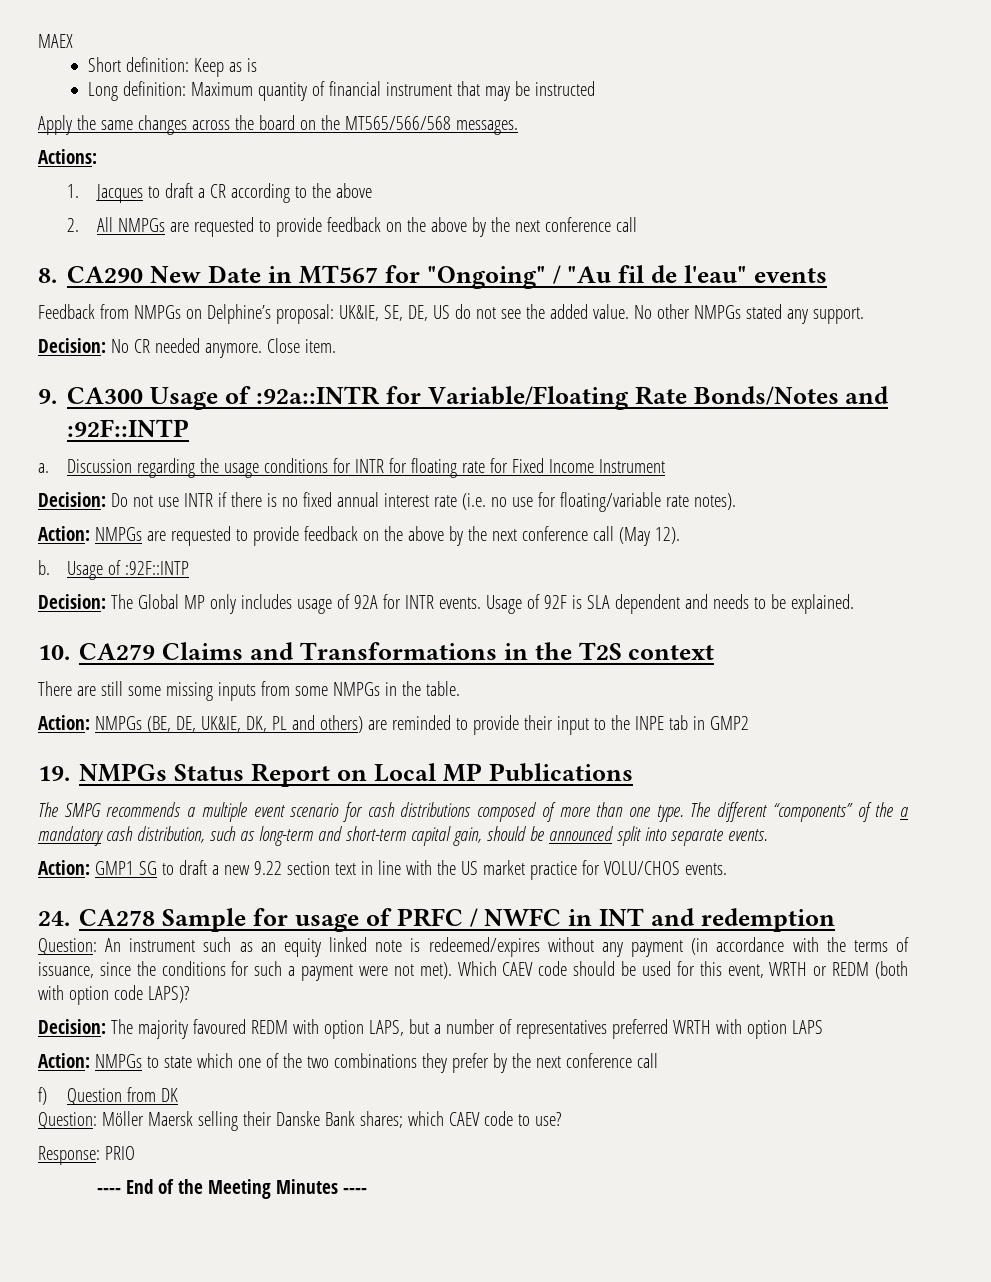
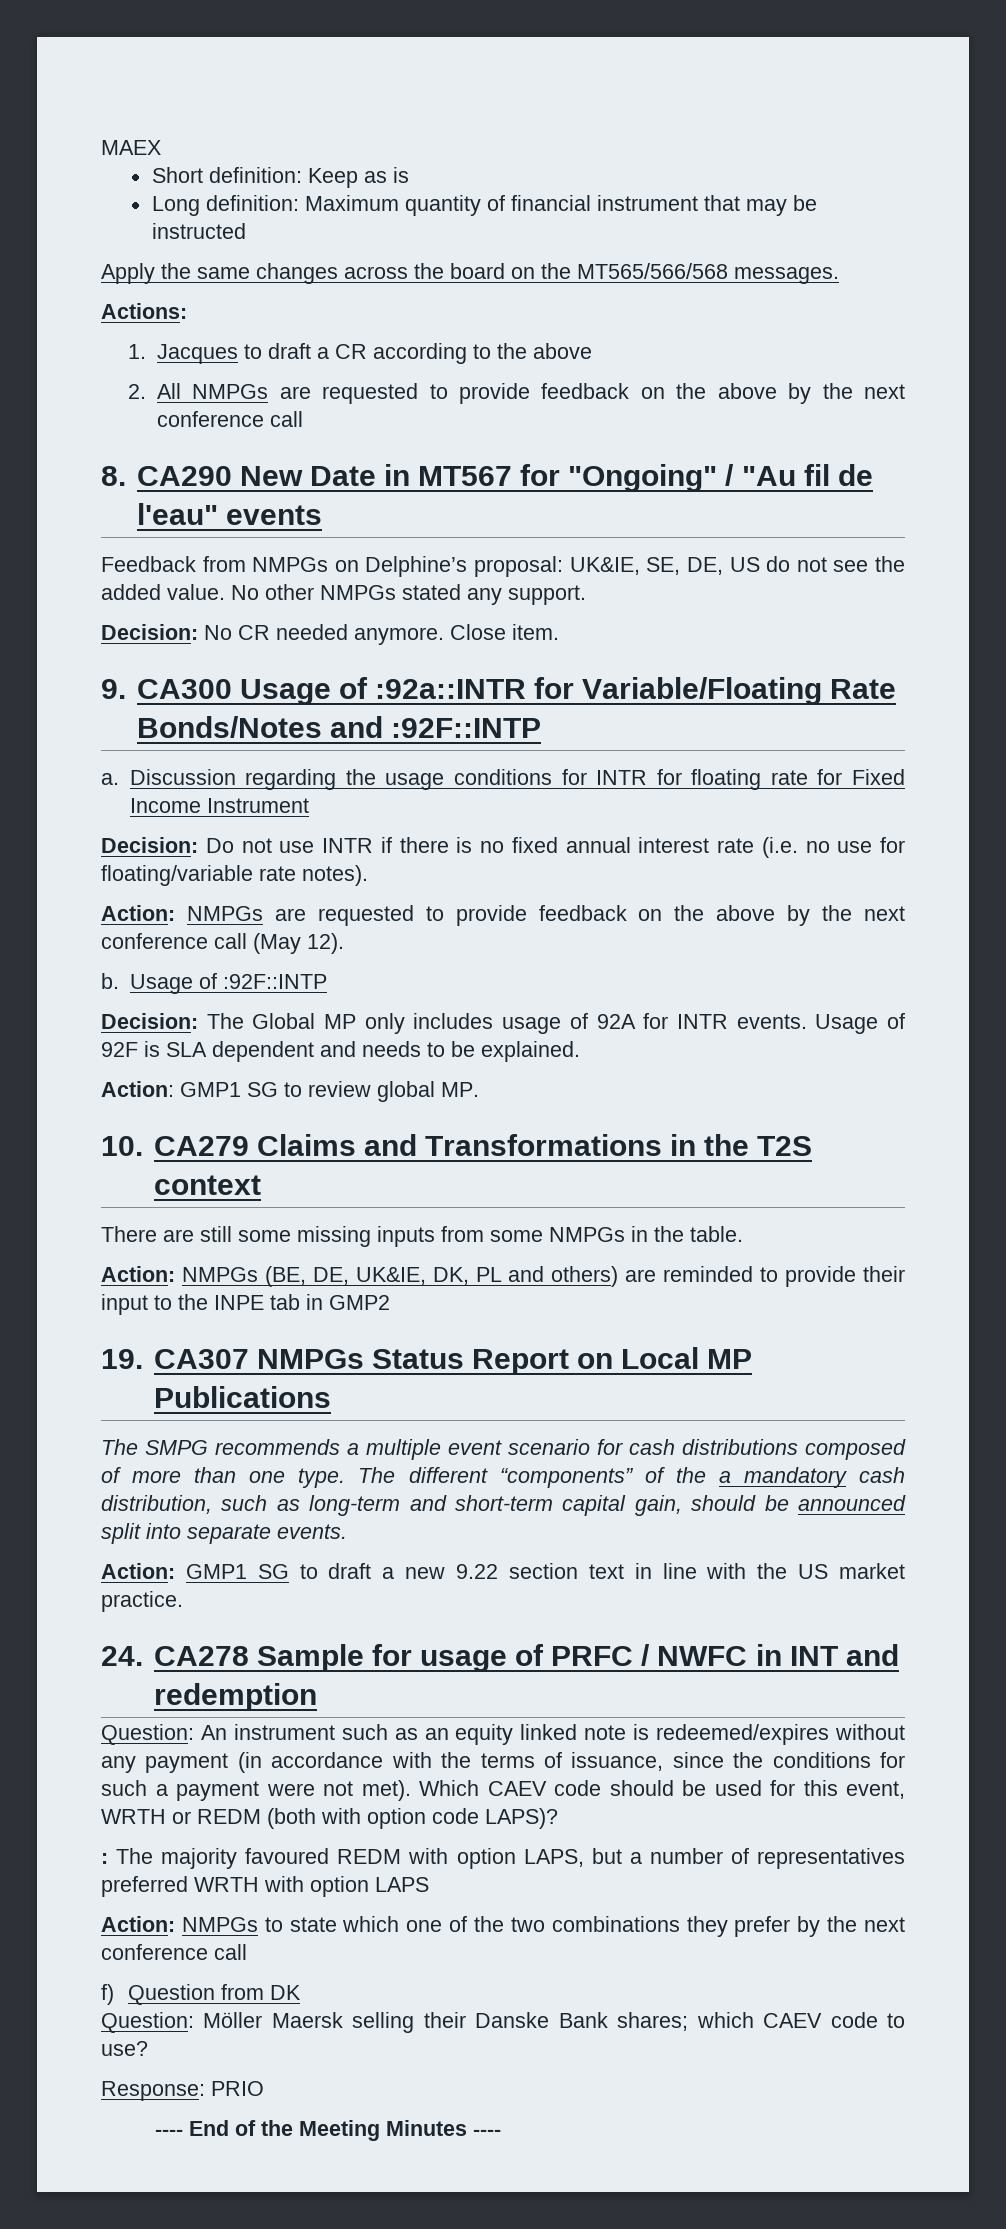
(854, 604) none -> [101,1081,479,1102] // Action: GMP1 SG to review global MP.
(70, 773) none -> [153,1349,249,1369] CA307
[529,860,727,880] practice for VOLU/CHOS events. -> [101,1591,183,1612] practice.
[38,1019,106,1034] Decision: -> [101,1853,108,1864] :

